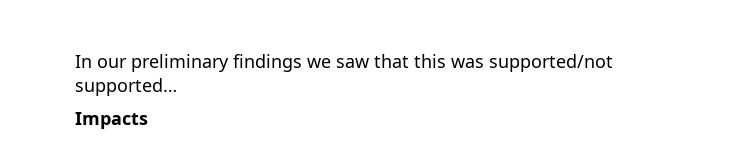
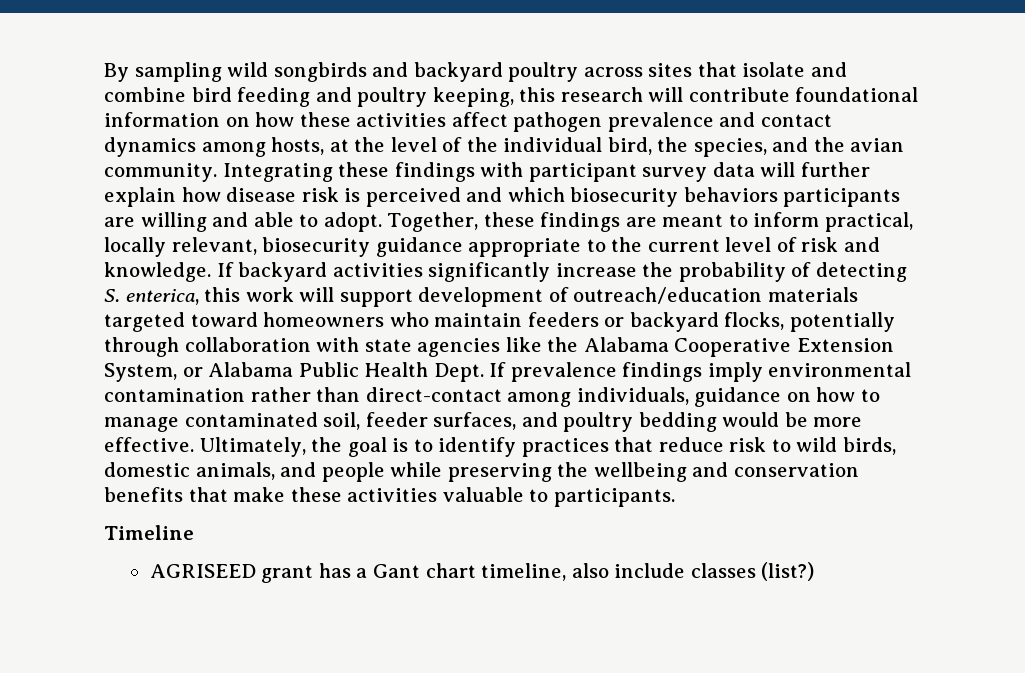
[75,54,613,72] [75,78,177,96] [75,112,148,129] In our preliminary findings we saw that this was supported/not supported… // Impacts -> [104,62,847,82] [104,87,919,107] [104,112,832,132] [104,137,905,157] [104,162,870,182] [104,187,901,207] [104,212,913,232] [104,237,880,257] [104,262,907,282] [104,287,858,307] [104,312,895,332] [104,337,894,357] [104,362,912,382] [104,387,880,407] [104,412,863,432] [104,437,896,457] [104,462,859,482] [104,487,675,507] [104,525,194,540] [149,562,815,583] By sampling wild songbirds and backyard poultry across sites that isolate and combine bird feeding and poultry keeping, this research will contribute foundational information on how these activities affect pathogen prevalence and contact dynamics among hosts, at the level of the individual bird, the species, and the avian community. Integrating these findings with participant survey data will further explain how disease risk is perceived and which biosecurity behaviors participants are willing and able to adopt. Together, these findings are meant to inform practical, locally relevant, biosecurity guidance appropriate to the current level of risk and knowledge. If backyard activities significantly increase the probability of detecting S. enterica, this work will support development of outreach/education materials targeted toward homeowners who maintain feeders or backyard flocks, potentially through collaboration with state agencies like the Alabama Cooperative Extension System, or Alabama Public Health Dept. If prevalence findings imply environmental contamination rather than direct-contact among individuals, guidance on how to manage contaminated soil, feeder surfaces, and poultry bedding would be more effective. Ultimately, the goal is to identify practices that reduce risk to wild birds, domestic animals, and people while preserving the wellbeing and conservation benefits that make these activities valuable to participants. // Timeline // AGRISEED grant has a Gant chart timeline, also include classes (list?)

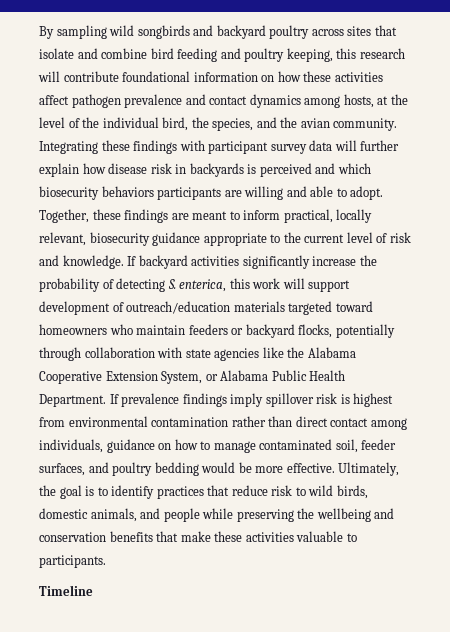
(339, 194) none -> [175,163,244,177] in backyards
[433,363,484,382] Dept. -> [39,394,106,407] Department.
(763, 372) none -> [265,393,394,407] [39,417,65,427] spillover risk is highest from
[365,387,502,402] direct-contact -> [295,416,369,427] direct contact
[149,562,815,583] // AGRISEED grant has a Gant chart timeline, also include classes (list?) -> (93, 590) none

